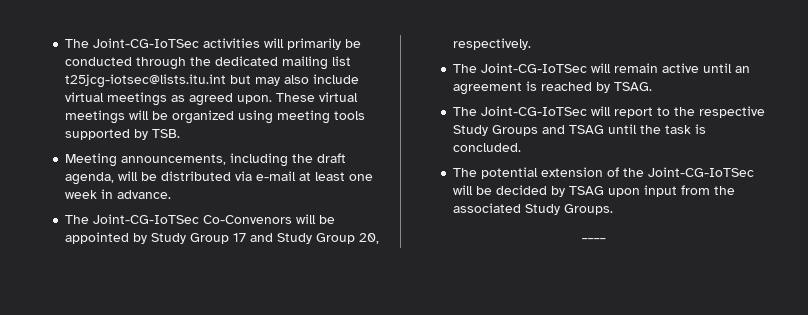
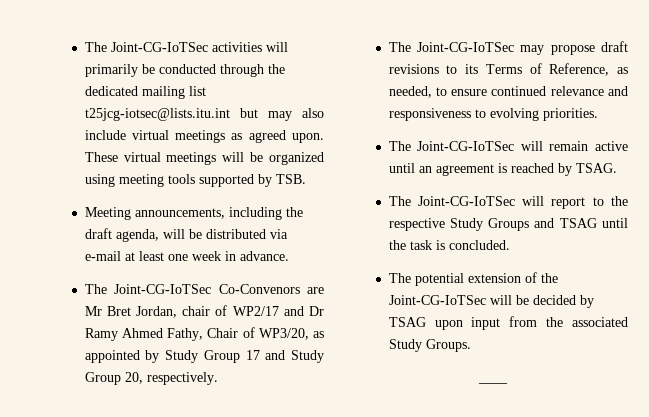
[296,214,336,224] will be -> [307,287,324,294] [84,305,324,318] [84,327,324,341] are Mr Bret Jordan, chair of WP2/17 and Dr Ramy Ahmed Fathy, Chair of WP3/20, as
(532, 44) none -> [388,41,628,55] [388,63,628,76] [388,86,628,98] [388,108,598,121] // The Joint-CG-IoTSec may propose draft revisions to its Terms of Reference, as needed, to ensure continued relevance and responsiveness to evolving priorities.

